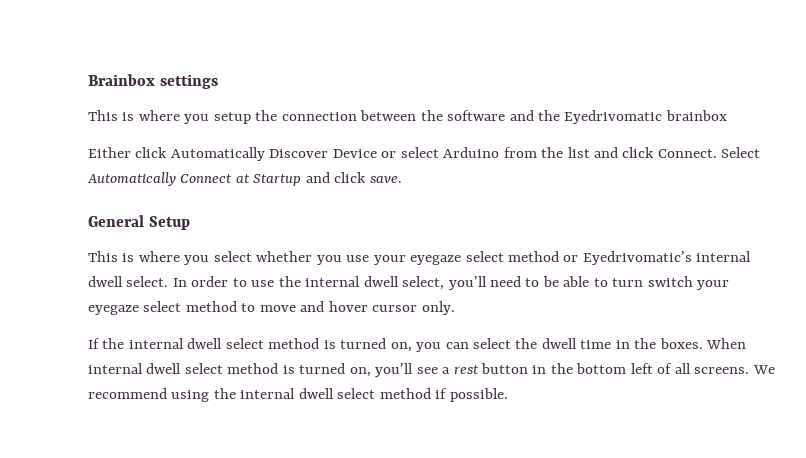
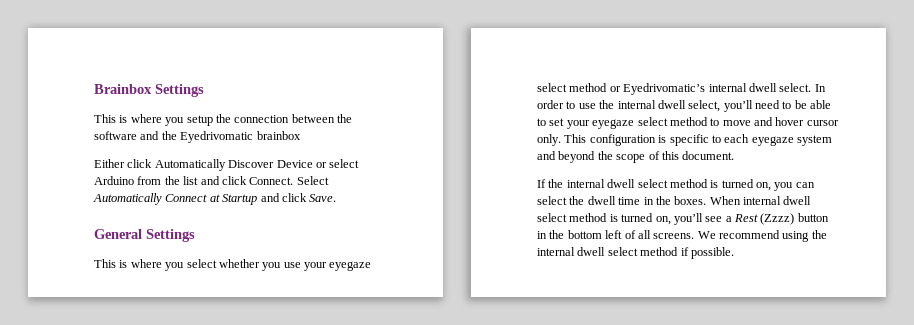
[159,74,218,89] settings -> [155,84,204,97] Settings
[369,175,402,183] save. -> [309,194,337,202] Save.
[148,216,190,230] Setup -> [146,229,195,242] Settings
[612,276,693,287] turn switch -> [549,118,565,126] set
(455, 308) none -> [564,134,832,146] [537,151,735,163] This configuration is specific to each eyegaze system and beyond the scope of this document.
[453,365,479,374] rest -> [734,213,795,225] Rest (Zzzz)

